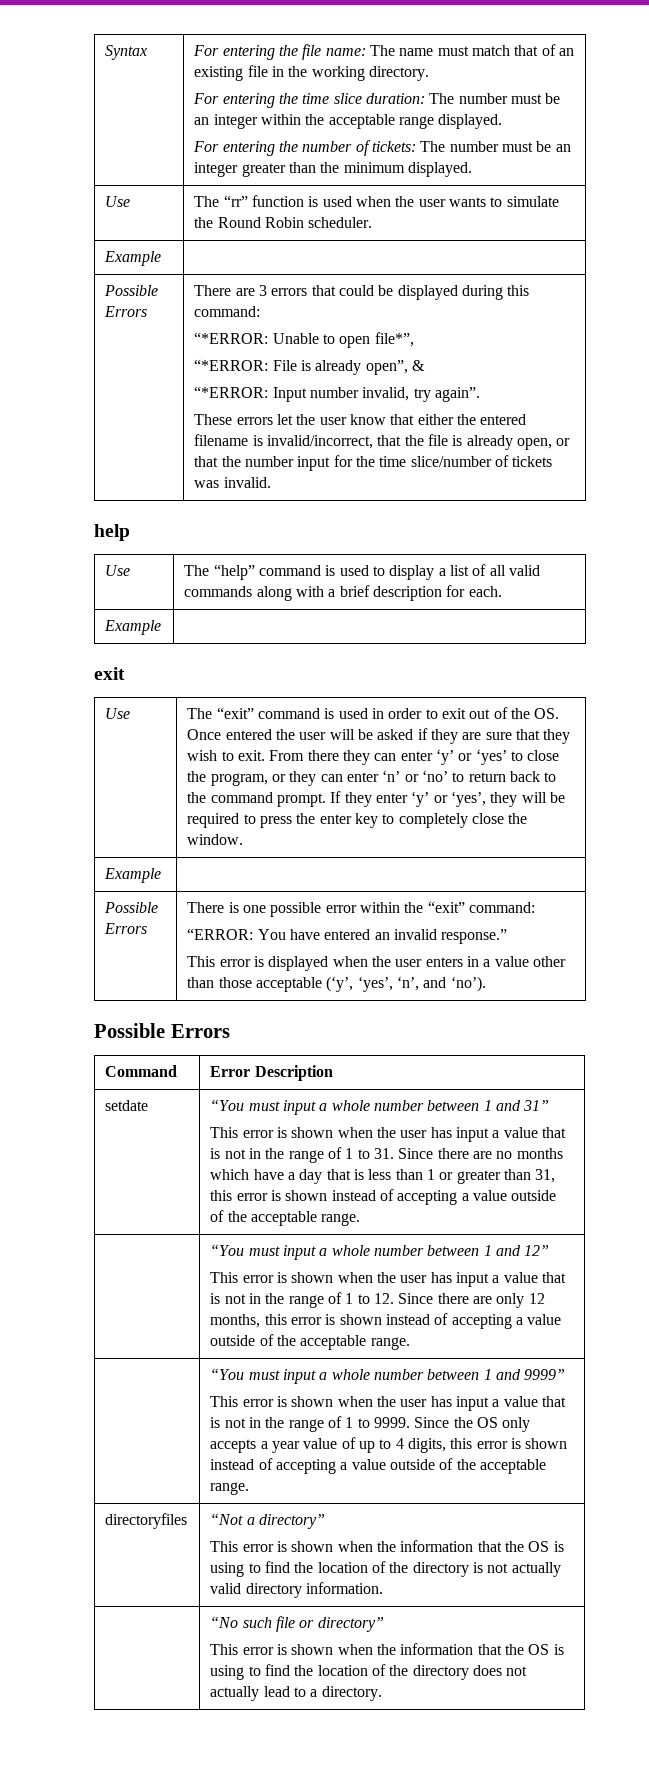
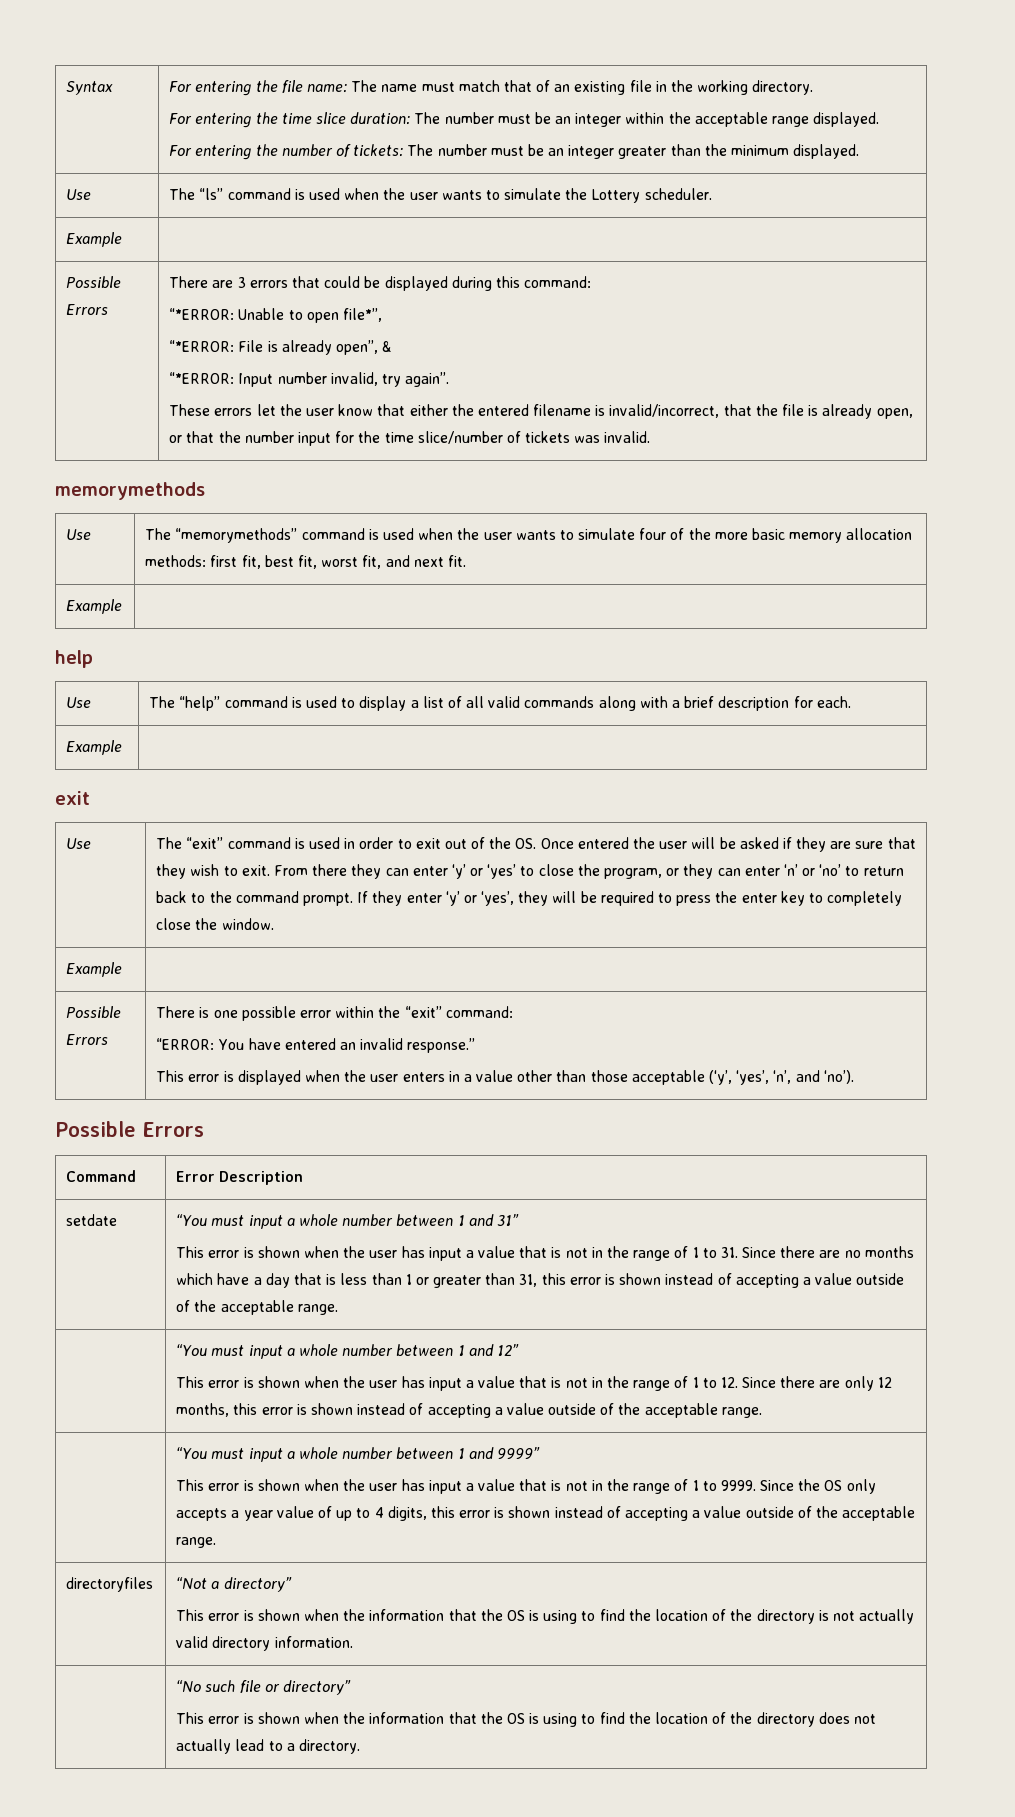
[223,195,305,207] “rr” function -> [199,188,291,200] “ls” command
[217,217,305,228] Round Robin -> [591,189,641,203] Lottery
(271, 482) none -> [55,482,205,500] [66,529,92,540] [145,528,913,543] [145,555,466,569] [66,599,123,614] // memorymethods // Use | The “memorymethods” command is used when the user wants to simulate four of the more basic memory allocation methods: first fit, best fit, worst fit, and next fit. // Example |

